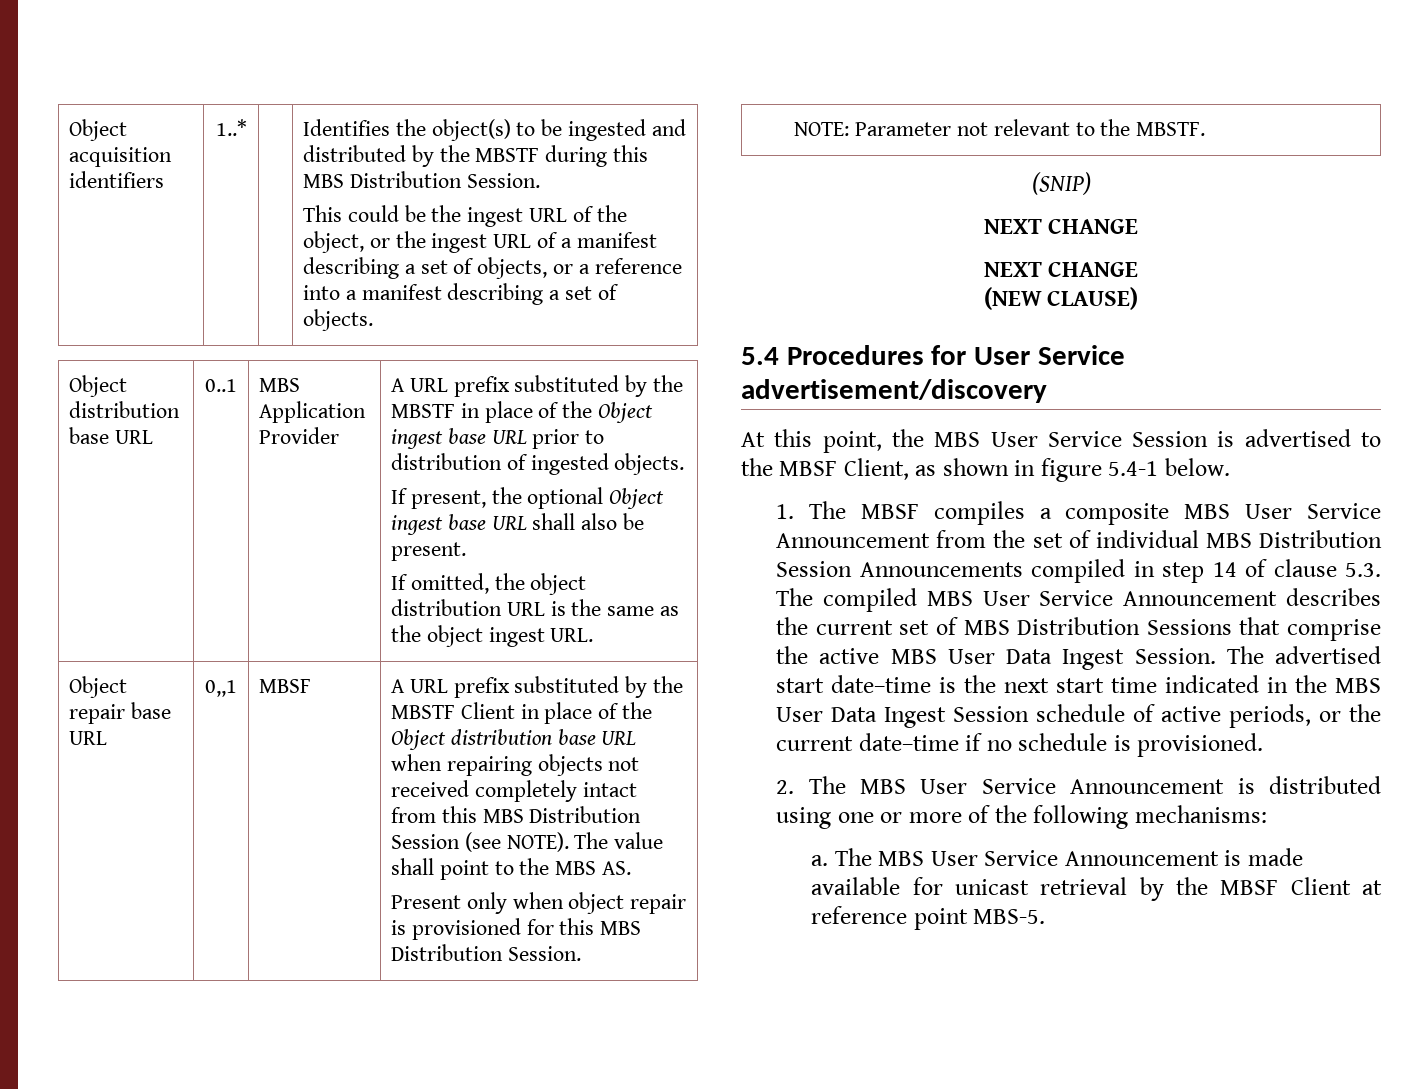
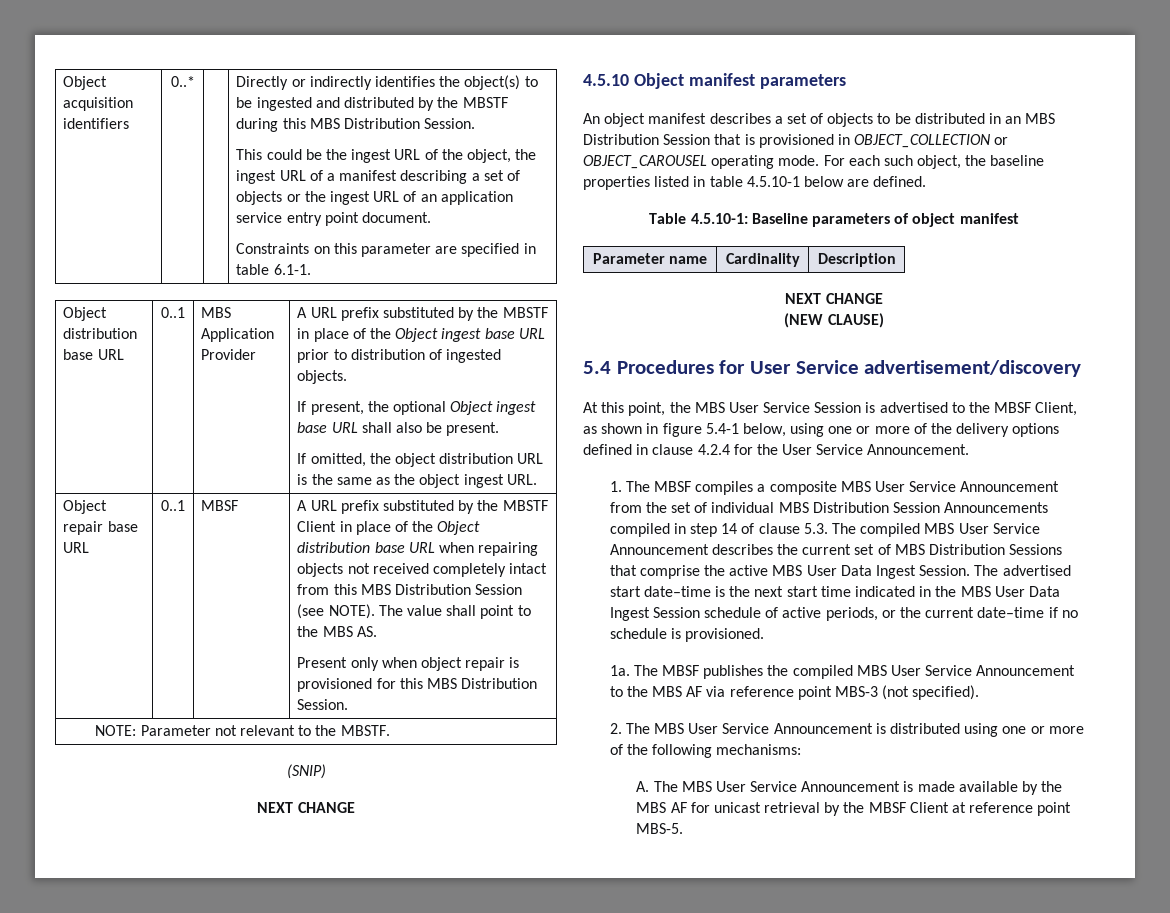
[215,119,247,136] [303,119,391,136] 1..* | | Identifies -> [170,76,195,87] [236,76,435,90] 0..* | | Directly or indirectly identifies
[369,238,390,248] or -> (511, 156) none
[477,257,682,279] [303,283,619,305] [303,309,374,331] objects, or a reference into a manifest describing a set of objects. -> [236,191,513,205] [236,212,431,226] [236,243,536,257] [236,264,311,275] objects or the ingest URL of an application service entry point document. // Constraints on this parameter are specified in table 6.1-1.
[205,680,237,697] 0,,1 -> [161,500,185,511] 0..1
(1139, 226) none -> [583,73,846,89] [583,113,1056,127] [583,134,1009,148] [583,155,1045,169] [583,176,927,190] [649,213,1019,227] [592,253,708,264] [725,253,800,267] [817,253,896,267] // 4.5.10 Object manifest parameters // An object manifest describes a set of objects to be distributed in an MBS Distribution Session that is provisioned in OBJECT_COLLECTION or OBJECT_CAROUSEL operating mode. For each such object, the baseline properties listed in table 4.5.10-1 below are defined. // Table 4.5.10-1: Baseline parameters of object manifest // Parameter name | Cardinality | Description
[1164,458,1230,476] below. -> [742,423,1060,437] [583,444,970,455] below, using one or more of the delivery options defined in clause 4.2.4 for the User Service Announcement.
(1264, 745) none -> [609,665,1076,679] [609,685,980,700] // 1a. The MBSF publishes the compiled MBS User Service Announcement to the MBS AF via reference point MBS-3 (not specified).
[811,855,829,866] a. -> [636,781,650,792] A.
(901, 886) none -> [1022,781,1063,795] [636,802,687,813] by the MBS AF

